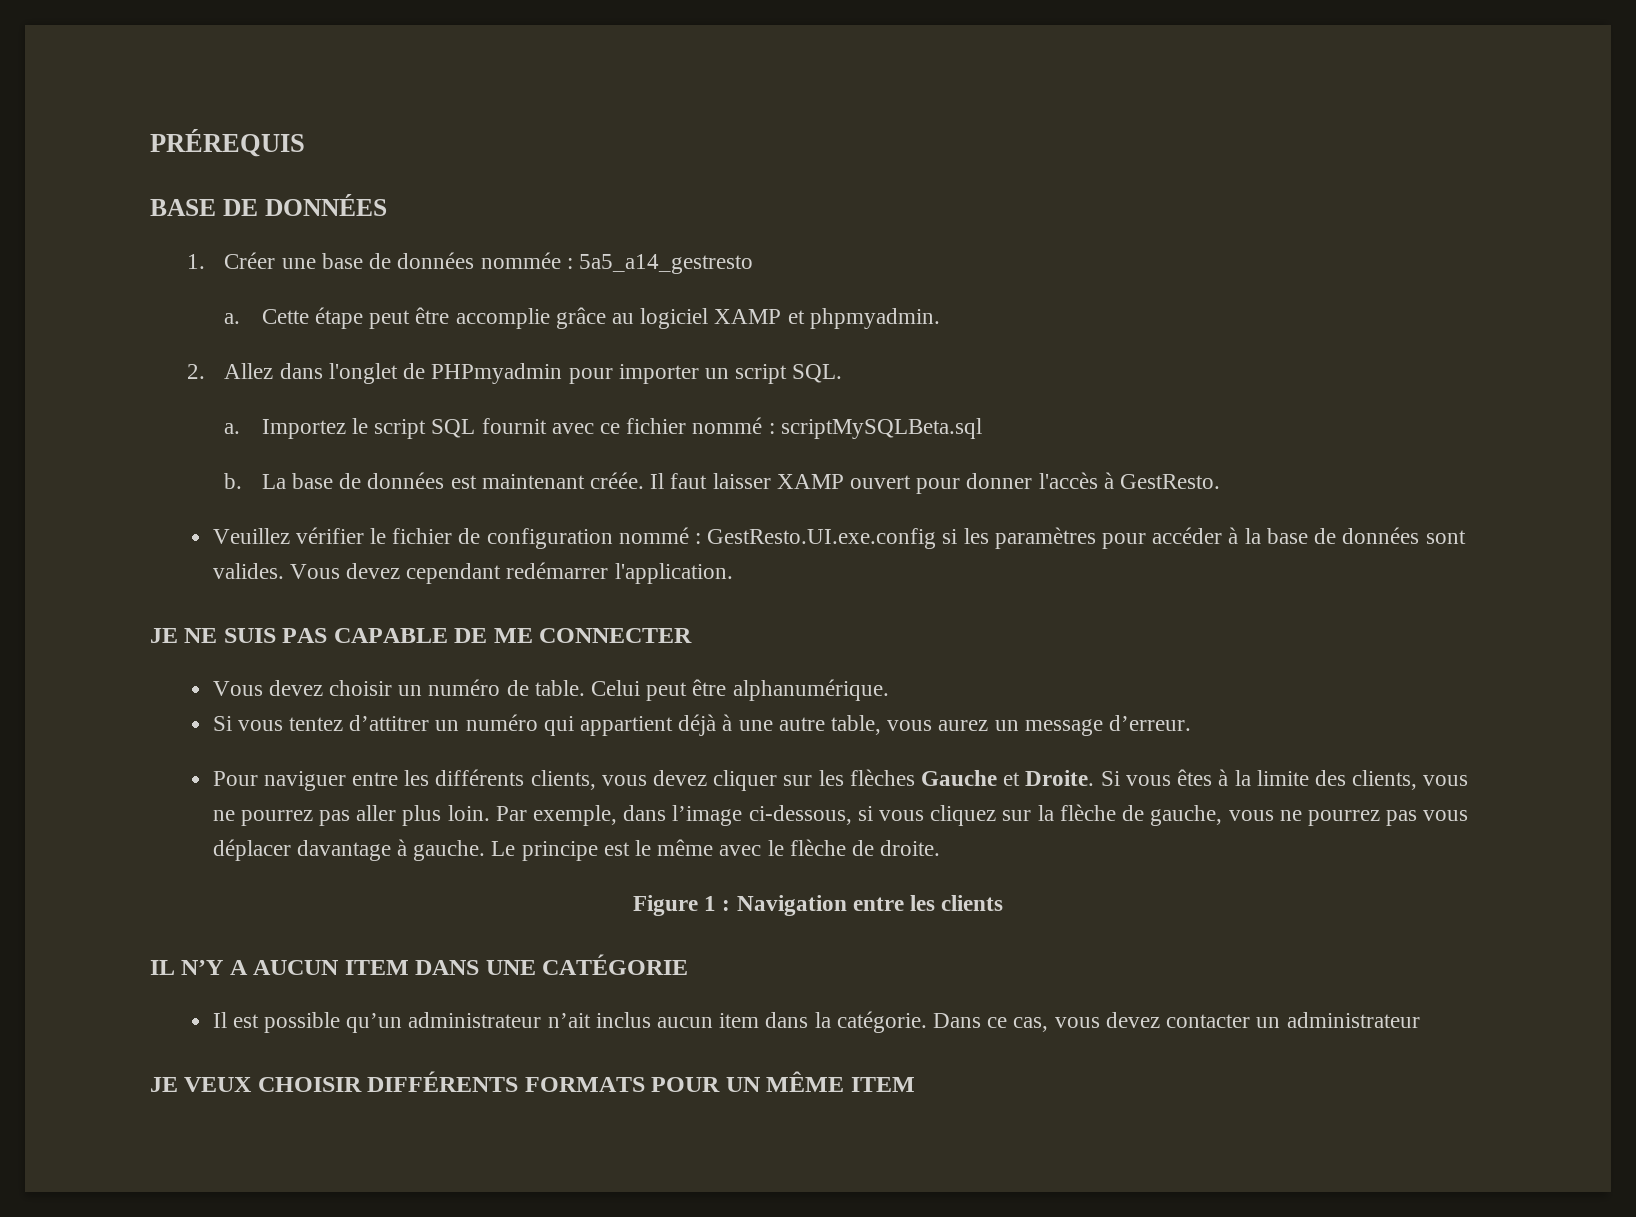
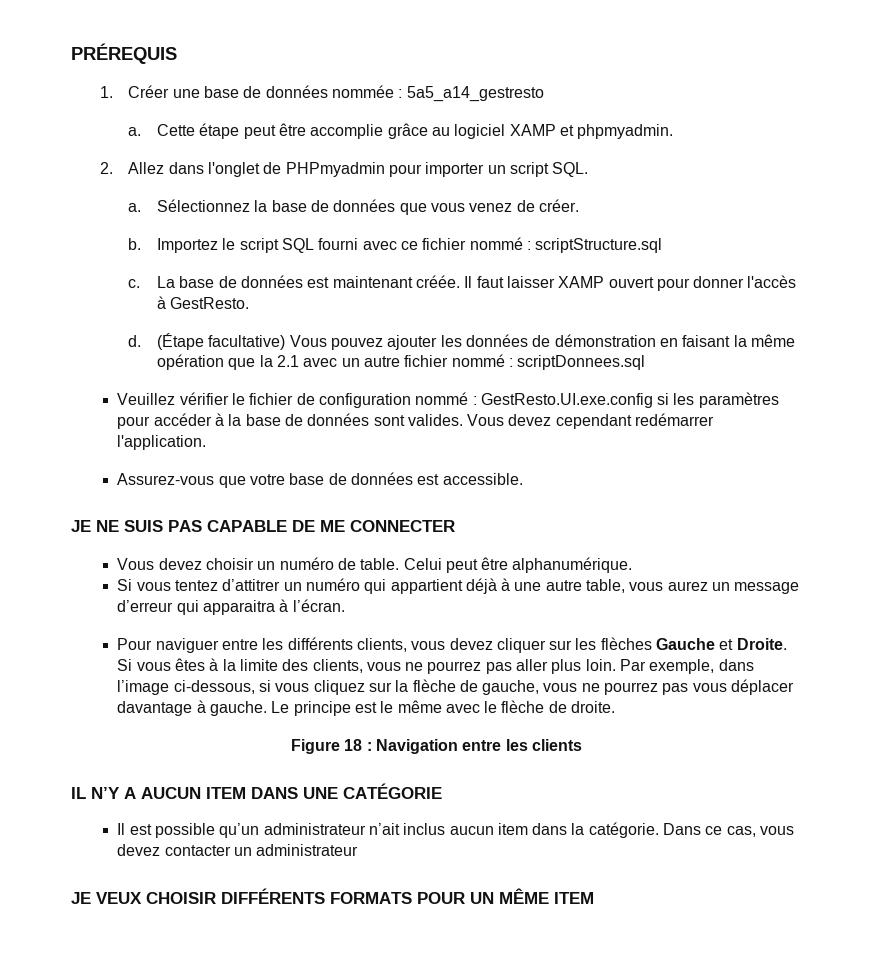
[150,194,387,216] // BASE DE DONNÉES -> (177, 53) none
(241, 428) none -> [157,199,579,215] [128,238,142,250] Sélectionnez la base de données que vous venez de créer. // b.
[481,418,547,434] fournit -> [318,238,359,250] fourni
[780,418,982,439] [224,473,243,489] scriptMySQLBeta.sql // b. -> [535,238,663,253] [128,279,141,288] scriptStructure.sql // c.
(1221, 481) none -> [128,333,795,350] [157,354,646,370] // d. (Étape facultative) Vous pouvez ajouter les données de démonstration en faisant la même opération que la 2.1 avec un autre fichier nommé : scriptDonnees.sql
(733, 573) none -> [117,472,523,488] // Assurez-vous que votre base de données est accessible.
[1109,715,1192,731] d’erreur. -> [117,599,345,615] d’erreur qui apparaitra à l’écran.
[704,896,717,911] 1 -> [344,739,363,751] 18

